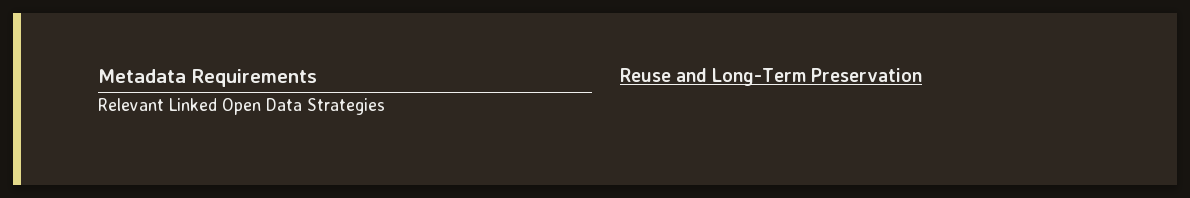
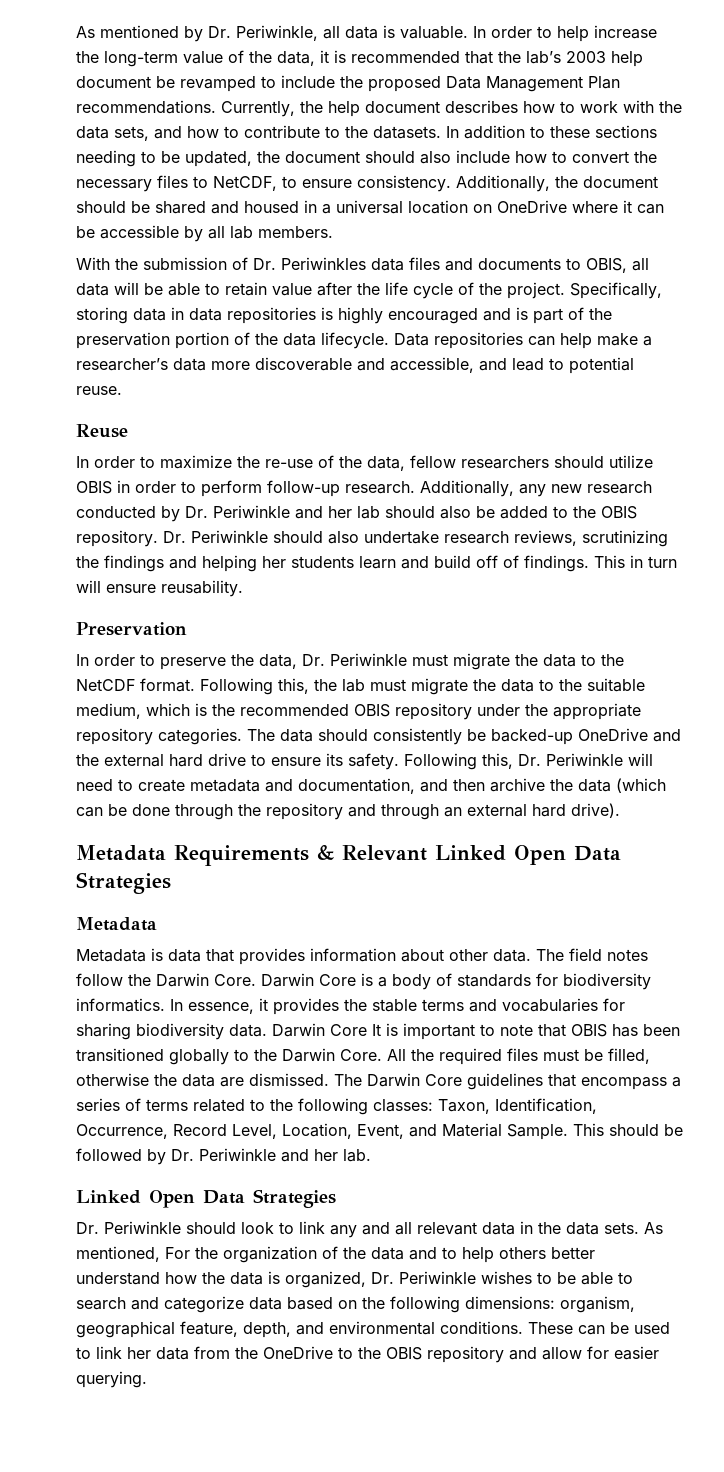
(98, 76) none -> [76,25,657,42] [76,50,643,67] [76,75,620,92] [76,100,682,117] [76,125,657,141] [76,150,657,167] [76,175,658,192] [76,200,664,214] [76,225,333,242] [76,257,649,273] [76,282,662,299] [76,307,612,324] [76,332,652,349] [76,357,634,374] [76,386,122,395] [76,424,128,438] [76,455,653,471] [76,480,652,497] [76,505,637,522] [76,530,668,547] [76,555,677,572] [76,580,243,597] [76,622,187,636] [76,653,624,670] [76,678,645,695] [76,703,641,720] [76,728,681,745] [76,753,653,770] [76,778,666,794] [76,803,620,820] As mentioned by Dr. Periwinkle, all data is valuable. In order to help increase the long-term value of the data, it is recommended that the lab’s 2003 help document be revamped to include the proposed Data Management Plan recommendations. Currently, the help document describes how to work with the data sets, and how to contribute to the datasets. In addition to these sections needing to be updated, the document should also include how to convert the necessary files to NetCDF, to ensure consistency. Additionally, the document should be shared and housed in a universal location on OneDrive where it can be accessible by all lab members. // With the submission of Dr. Periwinkles data files and documents to OBIS, all data will be able to retain value after the life cycle of the project. Specifically, storing data in data repositories is highly encouraged and is part of the preservation portion of the data lifecycle. Data repositories can help make a researcher’s data more discoverable and accessible, and lead to potential reuse. // Reuse // In order to maximize the re-use of the data, fellow researchers should utilize OBIS in order to perform follow-up research. Additionally, any new research conducted by Dr. Periwinkle and her lab should also be added to the OBIS repository. Dr. Periwinkle should also undertake research reviews, scrutinizing the findings and helping her students learn and build off of findings. This in turn will ensure reusability. // Preservation // In order to preserve the data, Dr. Periwinkle must migrate the data to the NetCDF format. Following this, the lab must migrate the data to the suitable medium, which is the recommended OBIS repository under the appropriate repository categories. The data should consistently be backed-up OneDrive and the external hard drive to ensure its safety. Following this, Dr. Periwinkle will need to create metadata and documentation, and then archive the data (which can be done through the repository and through an external hard drive). //
(317, 78) // -> [317,845,334,860] &
[620,68,923,86] Reuse and Long-Term Preservation -> [76,917,157,931] [76,948,648,965] [76,973,651,990] [76,998,625,1015] [76,1023,680,1040] [76,1048,650,1065] [76,1073,681,1090] [76,1098,597,1115] [76,1123,683,1140] [76,1148,371,1165] [76,1189,336,1208] [76,1221,663,1238] [76,1246,595,1263] [76,1271,633,1288] [76,1296,635,1313] [76,1321,670,1338] [76,1346,659,1363] [76,1371,147,1388] Metadata // Metadata is data that provides information about other data. The field notes follow the Darwin Core. Darwin Core is a body of standards for biodiversity informatics. In essence, it provides the stable terms and vocabularies for sharing biodiversity data. Darwin Core It is important to note that OBIS has been transitioned globally to the Darwin Core. All the required files must be filled, otherwise the data are dismissed. The Darwin Core guidelines that encompass a series of terms related to the following classes: Taxon, Identification, Occurrence, Record Level, Location, Event, and Material Sample. This should be followed by Dr. Periwinkle and her lab. // Linked Open Data Strategies // Dr. Periwinkle should look to link any and all relevant data in the data sets. As mentioned, For the organization of the data and to help others better understand how the data is organized, Dr. Periwinkle wishes to be able to search and categorize data based on the following dimensions: organism, geographical feature, depth, and environmental conditions. These can be used to link her data from the OneDrive to the OBIS repository and allow for easier querying.

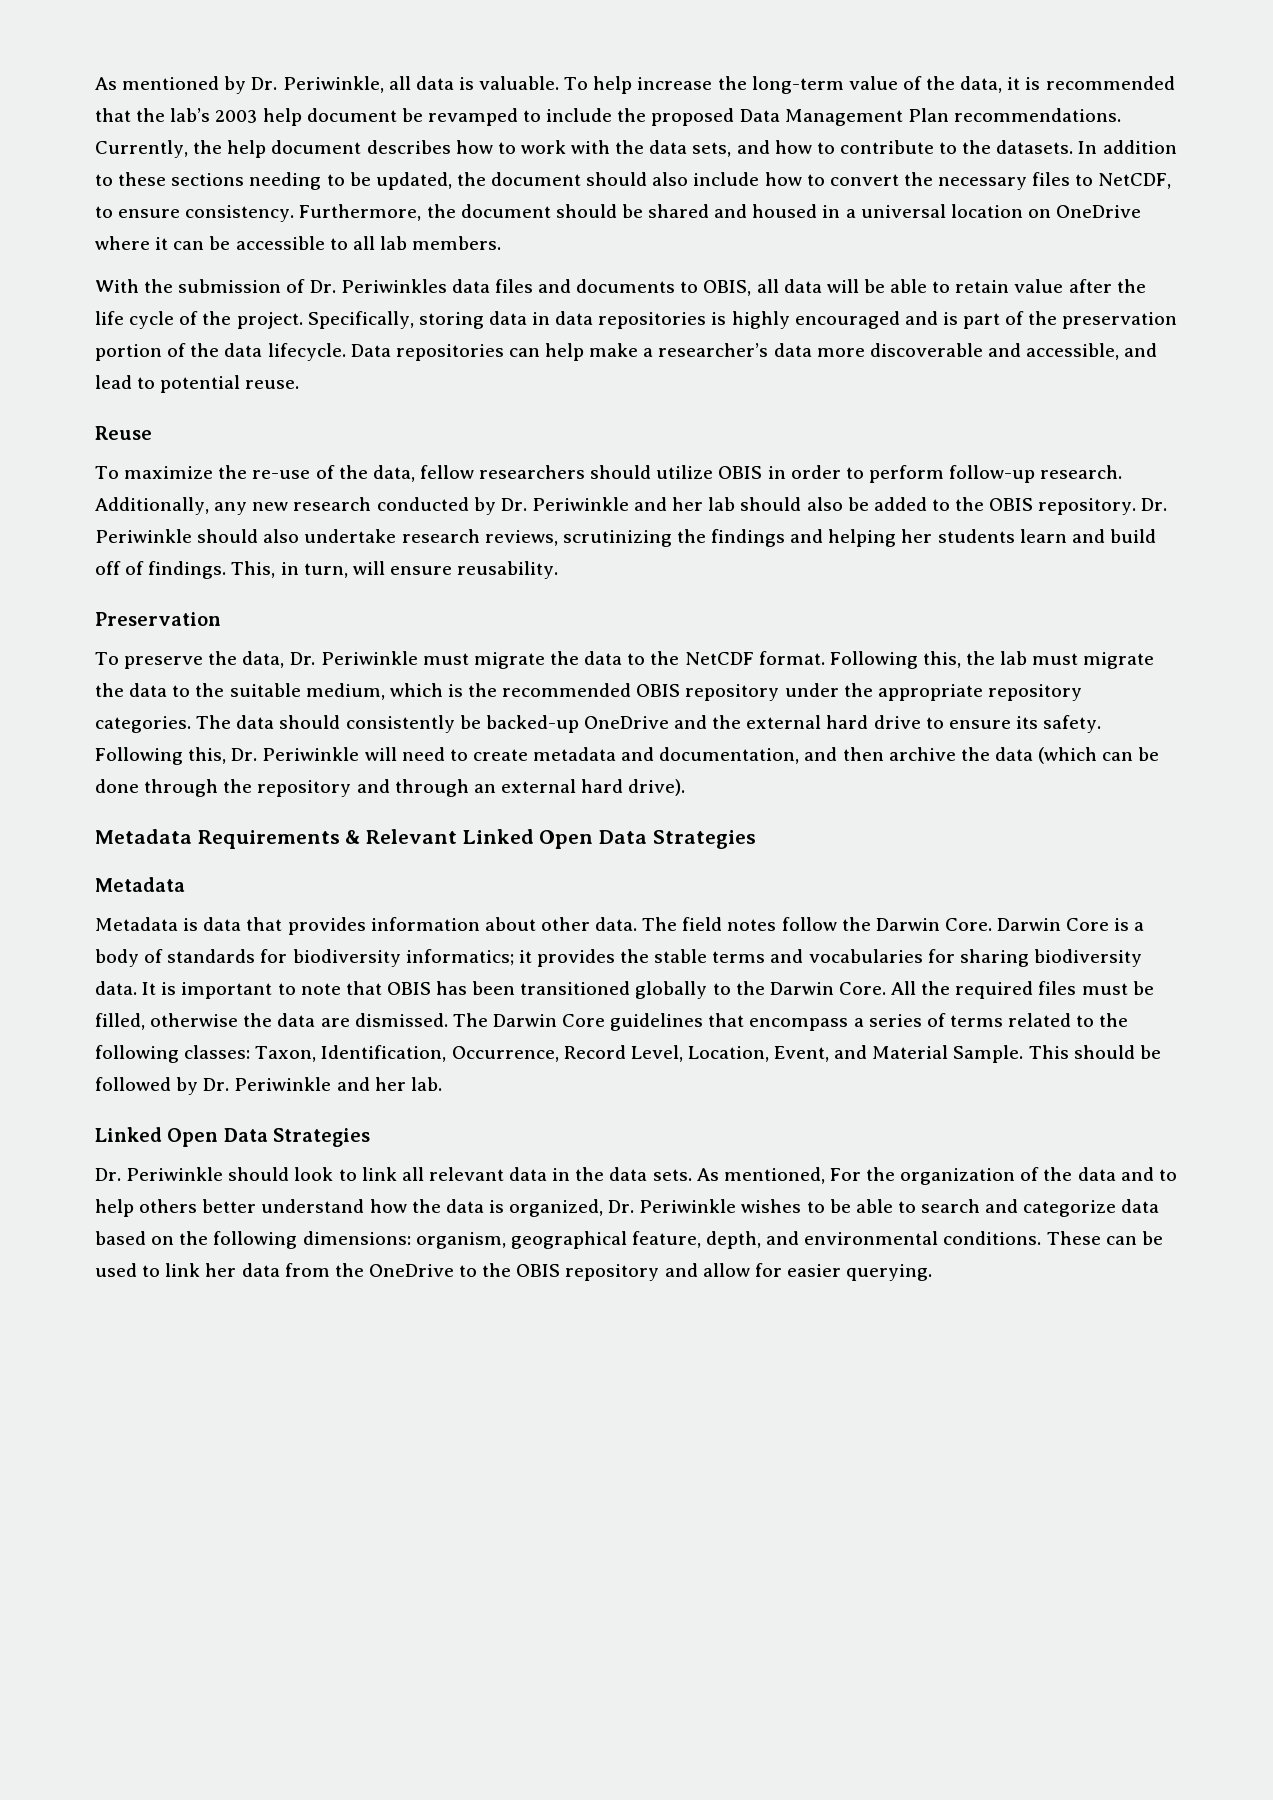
[473,26,552,38] In order to -> [564,77,589,90] To
[456,175,550,192] Additionally, -> [299,204,422,221] Furthermore,
[184,226,203,242] by -> [329,238,348,250] to
[76,456,155,468] In order to -> [95,466,119,479] To
[594,555,677,568] This in turn -> [231,561,348,578] This, in turn,
[76,654,155,666] In order to -> [95,652,119,665] To
[76,998,254,1014] informatics. In essence, -> [405,949,514,966] informatics;
[272,1023,367,1037] Darwin Core -> (137, 988) none
[330,1222,390,1238] any and -> (397, 1174) none

